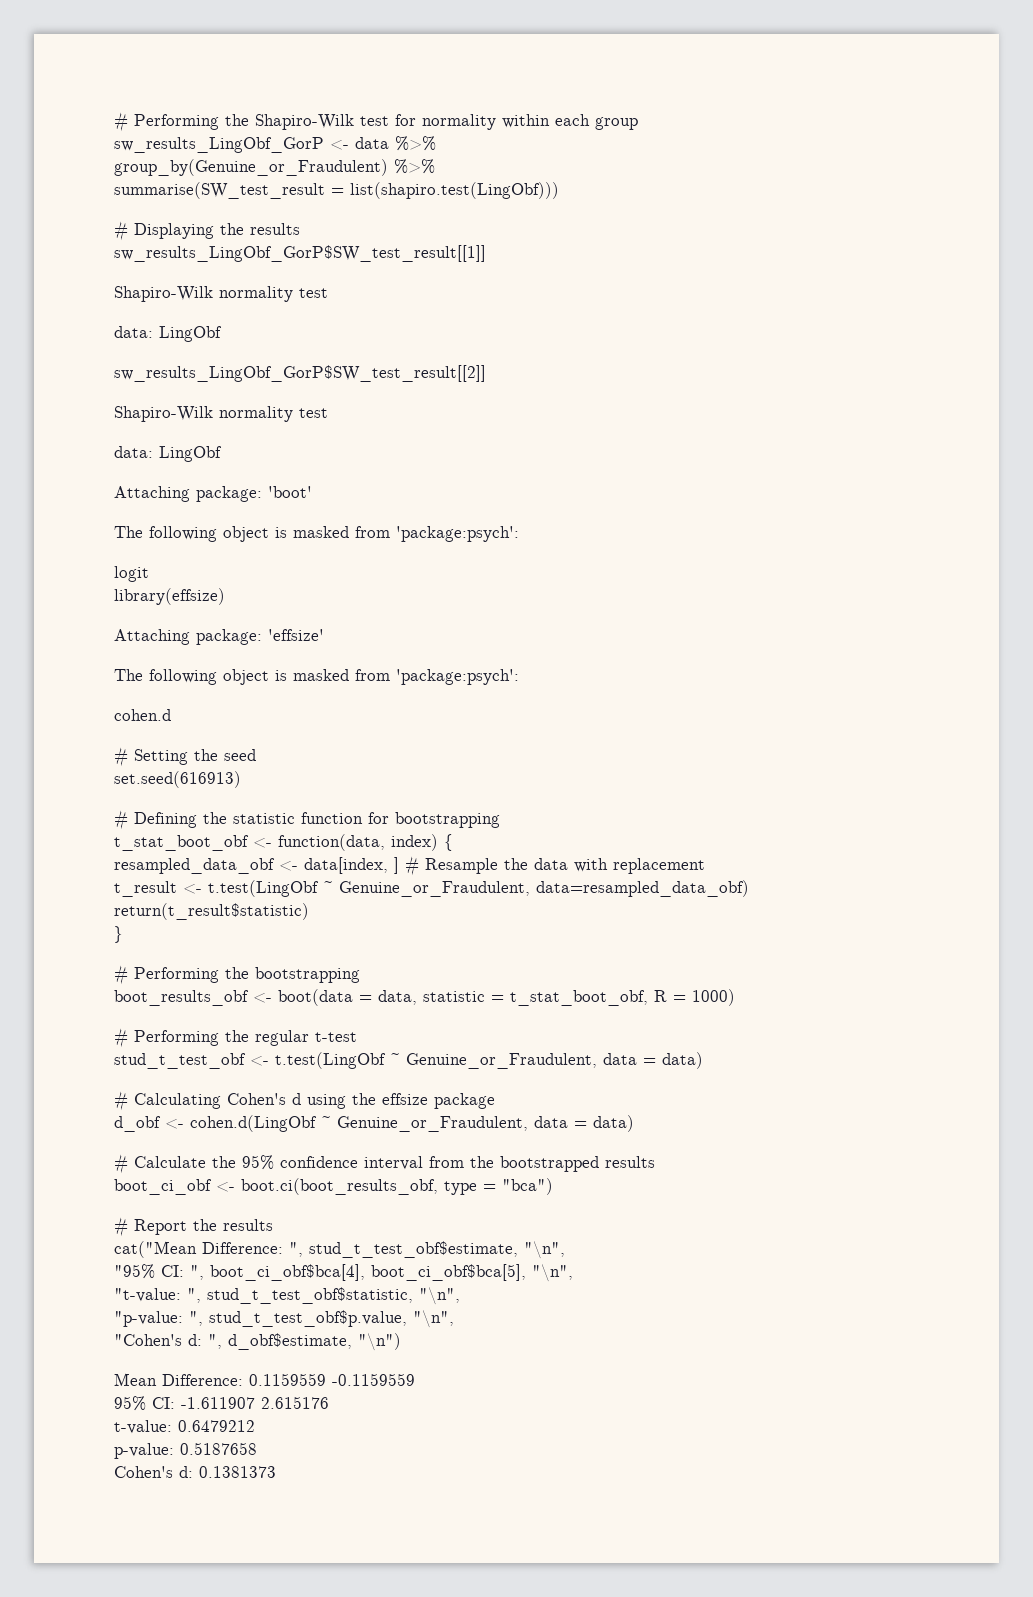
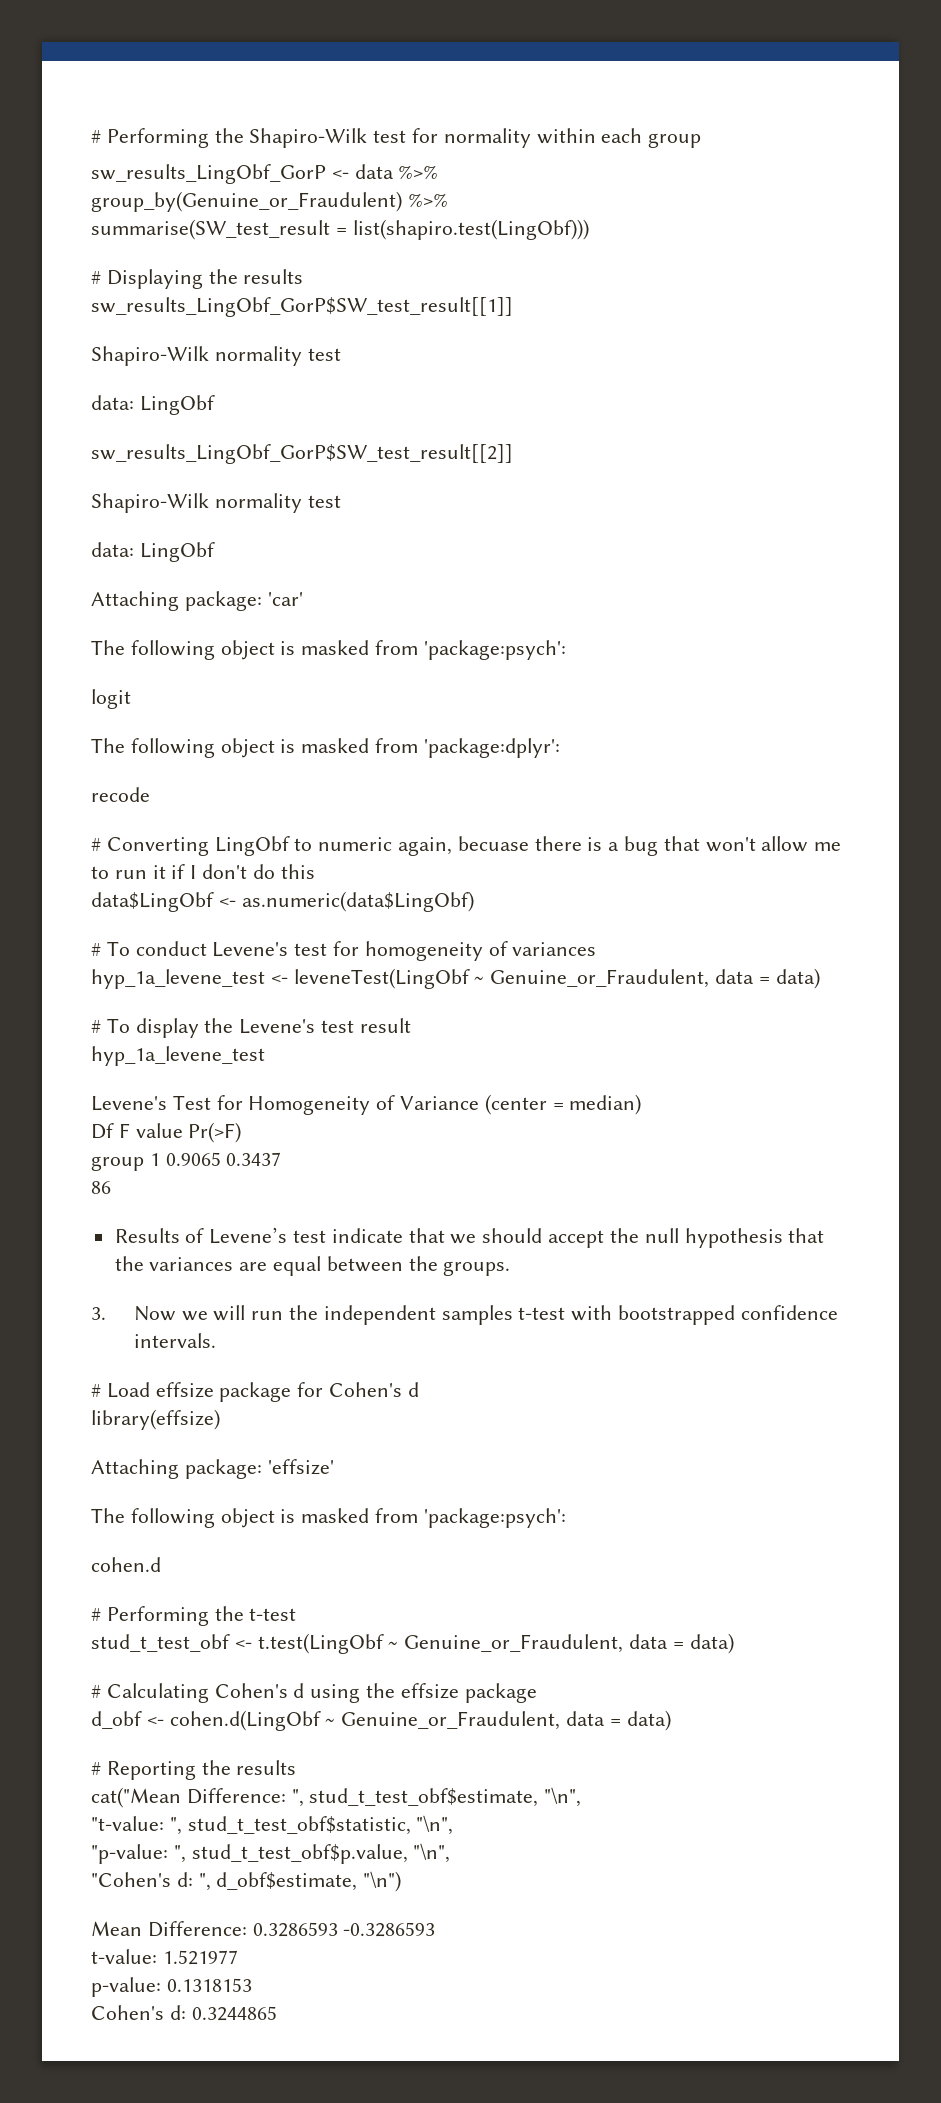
[268,486,312,498] 'boot' -> [267,592,303,606] 'car'
(149, 574) none -> [91,738,560,758] [91,787,150,802] [91,836,842,856] [91,864,315,879] [91,891,474,912] [91,941,597,961] [91,968,820,989] [91,1018,411,1038] [91,1046,265,1066] [91,1094,642,1115] [91,1122,242,1143] [91,1152,282,1171] [91,1181,111,1194] [114,1227,825,1248] [114,1256,511,1276] [91,1305,838,1325] [133,1333,216,1348] [91,1382,419,1402] // The following object is masked from 'package:dplyr': // recode // # Converting LingObf to numeric again, becuase there is a bug that won't allow me to run it if I don't do this // data$LingObf <- as.numeric(data$LingObf) // # To conduct Levene's test for homogeneity of variances // hyp_1a_levene_test <- leveneTest(LingObf ~ Genuine_or_Fraudulent, data = data) // # To display the Levene's test result // hyp_1a_levene_test // Levene's Test for Homogeneity of Variance (center = median) // Df F value Pr(>F) // group 1 0.9065 0.3437 // 86 // Results of Levene’s test indicate that we should accept the null hypothesis that the variances are equal between the groups. // 3. Now we will run the independent samples t-test with bootstrapped confidence intervals. // # Load effsize package for Cohen's d
[134,749,256,765] [114,771,241,788] [114,810,500,830] [114,834,453,851] [114,856,705,876] [114,880,749,897] [114,903,309,920] [114,926,123,943] [114,965,360,985] [114,989,735,1006] [114,1028,309,1048] Setting the seed // set.seed(616913) // # Defining the statistic function for bootstrapping // t_stat_boot_obf <- function(data, index) { // resampled_data_obf <- data[index, ] # Resample the data with replacement // t_result <- t.test(LingObf ~ Genuine_or_Fraudulent, data=resampled_data_obf) // return(t_result$statistic) // } // # Performing the bootstrapping // boot_results_obf <- boot(data = data, statistic = t_stat_boot_obf, R = 1000) // # Performing the regular -> [106,1606,244,1626] Performing the
[134,1155,655,1172] [114,1178,553,1195] [114,1217,187,1237] Calculate the 95% confidence interval from the bootstrapped results // boot_ci_obf <- boot.ci(boot_results_obf, type = "bca") // # Report -> [106,1761,196,1780] Reporting
[114,1264,573,1282] // "95% CI: ", boot_ci_obf$bca[4], boot_ci_obf$bca[5], "\n", -> (582, 1797) none
[249,1373,415,1386] [114,1396,329,1411] 0.1159559 -0.1159559 // 95% CI: -1.611907 2.615176 -> [252,1922,436,1937] 0.3286593 -0.3286593
[178,1420,255,1432] 0.6479212 -> [162,1950,238,1965] 1.521977
[180,1442,257,1455] 0.5187658 -> [166,1978,252,1992] 0.1318153
[199,1466,276,1478] 0.1381373 -> [191,2006,277,2021] 0.3244865

